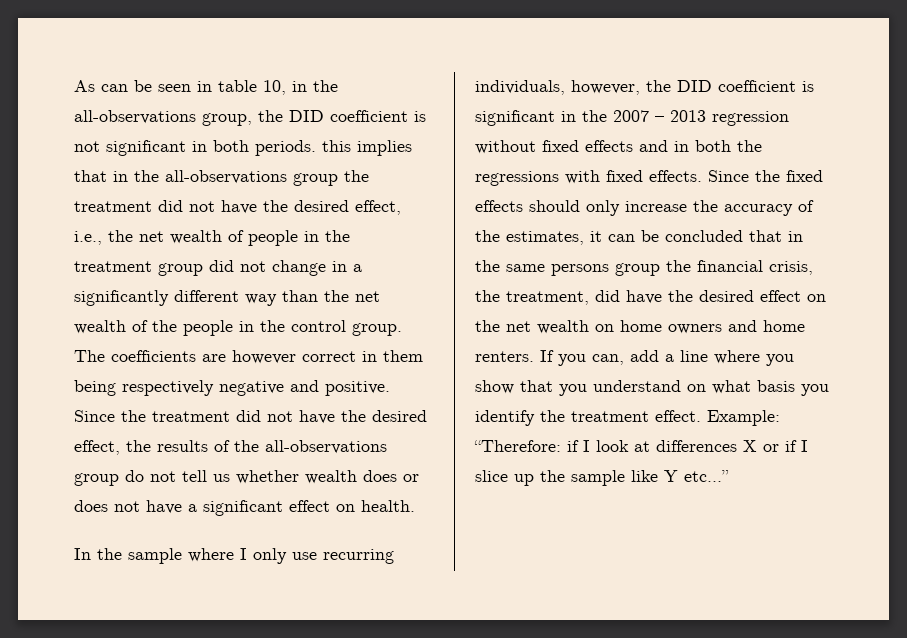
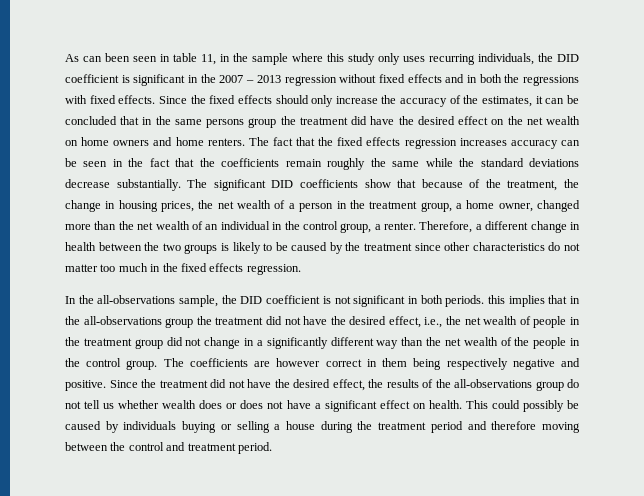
[134,80,338,95] [74,110,252,126] be seen in table 10, in the all-observations group, -> [105,53,579,65] [65,74,579,86] [65,95,579,107] [65,116,581,128] [65,137,580,149] [65,158,579,170] [65,179,579,191] [65,200,581,212] [65,221,581,233] [65,242,580,254] [65,263,301,275] [65,295,219,307] been seen in table 11, in the sample where this study only uses recurring individuals, the DID coefficient is significant in the 2007 – 2013 regression without fixed effects and in both the regressions with fixed effects. Since the fixed effects should only increase the accuracy of the estimates, it can be concluded that in the same persons group the treatment did have the desired effect on the net wealth on home owners and home renters. The fact that the fixed effects regression increases accuracy can be seen in the fact that the coefficients remain roughly the same while the standard deviations decrease substantially. The significant DID coefficients show that because of the treatment, the change in housing prices, the net wealth of a person in the treatment group, a home owner, changed more than the net wealth of an individual in the control group, a renter. Therefore, a different change in health between the two groups is likely to be caused by the treatment since other characteristics do not matter too much in the fixed effects regression. // In the all-observations sample,
[74,548,394,564] [475,80,814,95] [475,110,789,126] [475,140,762,154] [475,170,823,186] [475,200,814,216] [475,230,803,245] [475,260,813,276] [475,290,826,305] [475,320,805,334] [475,350,794,366] [475,380,829,396] [475,410,780,426] [474,440,808,452] [475,470,729,486] // In the sample where I only use recurring individuals, however, the DID coefficient is significant in the 2007 – 2013 regression without fixed effects and in both the regressions with fixed effects. Since the fixed effects should only increase the accuracy of the estimates, it can be concluded that in the same persons group the financial crisis, the treatment, did have the desired effect on the net wealth on home owners and home renters. If you can, add a line where you show that you understand on what basis you identify the treatment effect. Example: “Therefore: if I look at differences X or if I slice up the sample like Y etc…” -> [465,400,579,412] [65,421,581,433] [65,442,272,454] This could possibly be caused by individuals buying or selling a house during the treatment period and therefore moving between the control and treatment period.

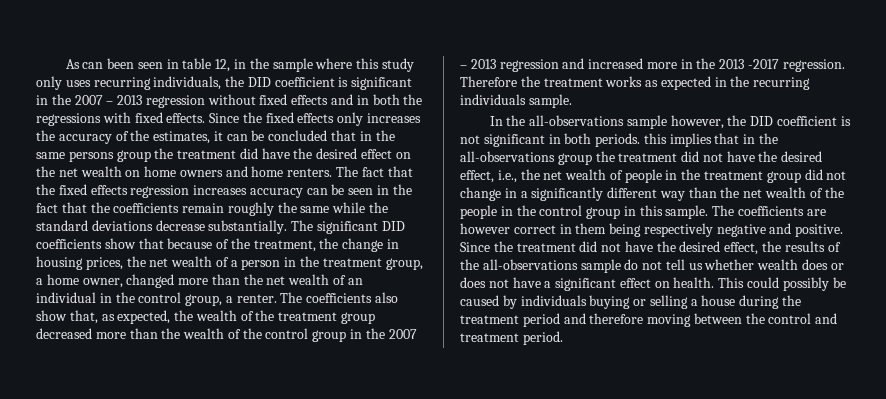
[201,54,216,65] 11, -> [215,59,231,72] 12,
[275,95,378,107] should only increase -> [337,112,422,126] only increases
[419,221,581,233] [65,242,580,254] [65,263,301,275] Therefore, a different change in health between the two groups is likely to be caused by the treatment since other characteristics do not matter too much in the fixed effects regression. -> [280,292,399,303] [36,310,376,324] [36,328,417,342] [460,58,845,72] [460,76,811,90] [460,94,572,108] The coefficients also show that, as expected, the wealth of the treatment group decreased more than the wealth of the control group in the 2007 – 2013 regression and increased more in the 2013 -2017 regression. Therefore the treatment works as expected in the recurring individuals sample.
[179,295,219,307] sample, -> [626,115,724,129] sample however,
[126,360,158,370] group. -> [586,205,709,219] group in this sample.
[535,381,564,391] group -> [580,259,621,273] sample

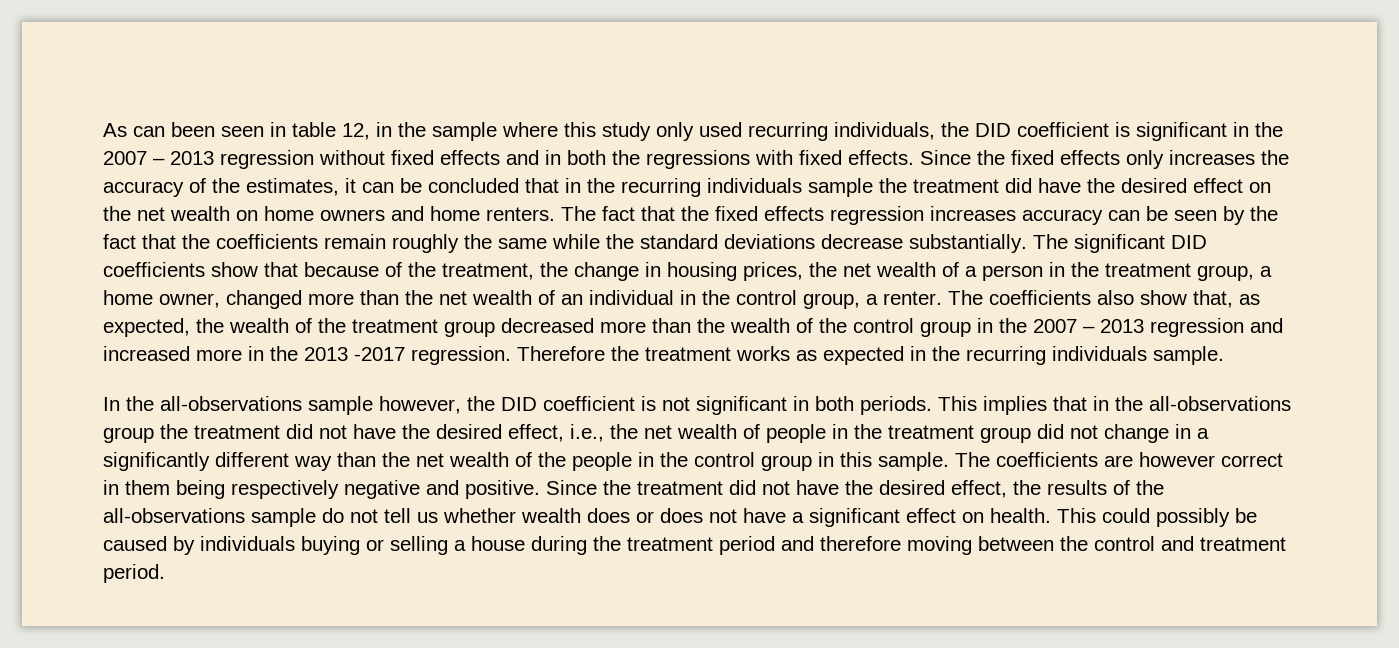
[65,80,91,87] uses -> [699,122,742,137] used
[36,150,151,162] same persons group -> [621,178,873,197] recurring individuals sample
[377,185,390,195] in -> [1223,206,1245,225] by
[643,133,667,144] this -> [938,396,977,411] This

